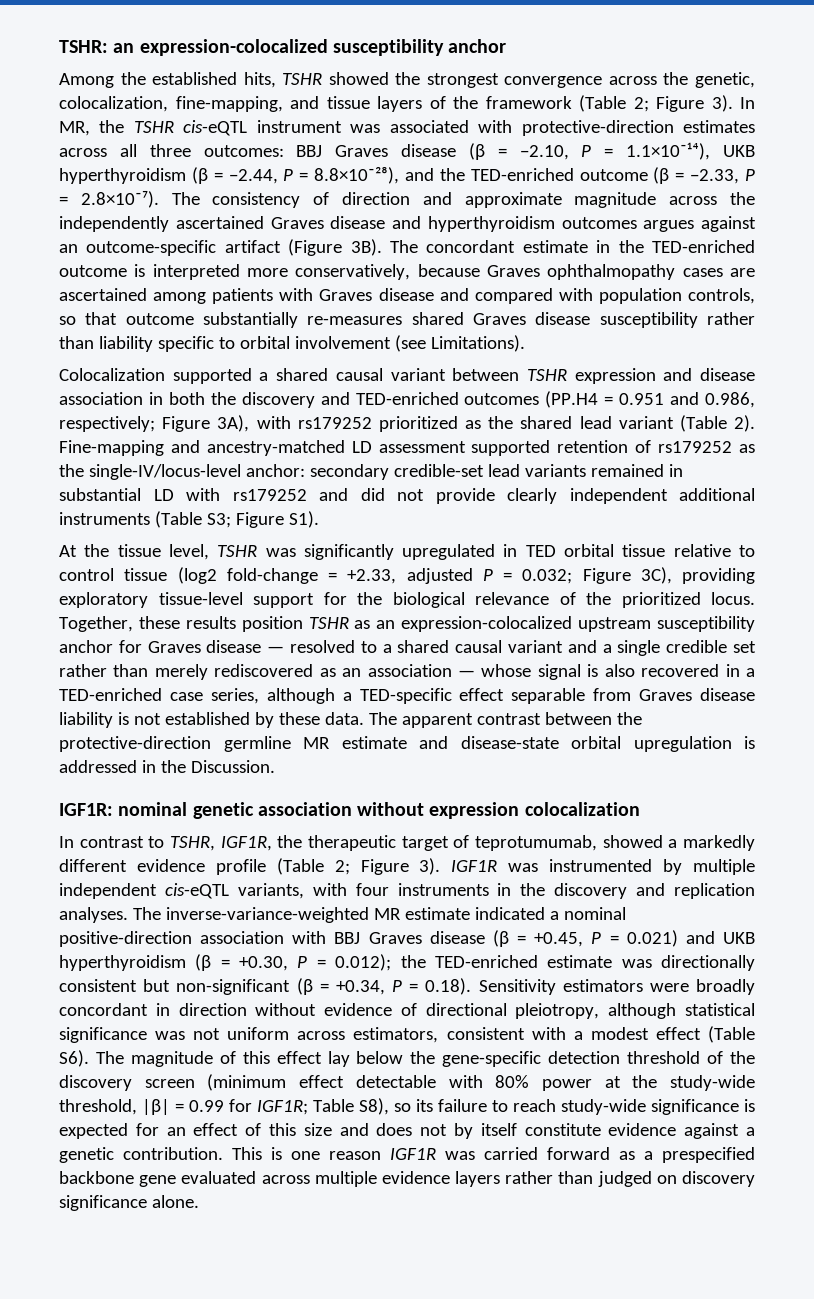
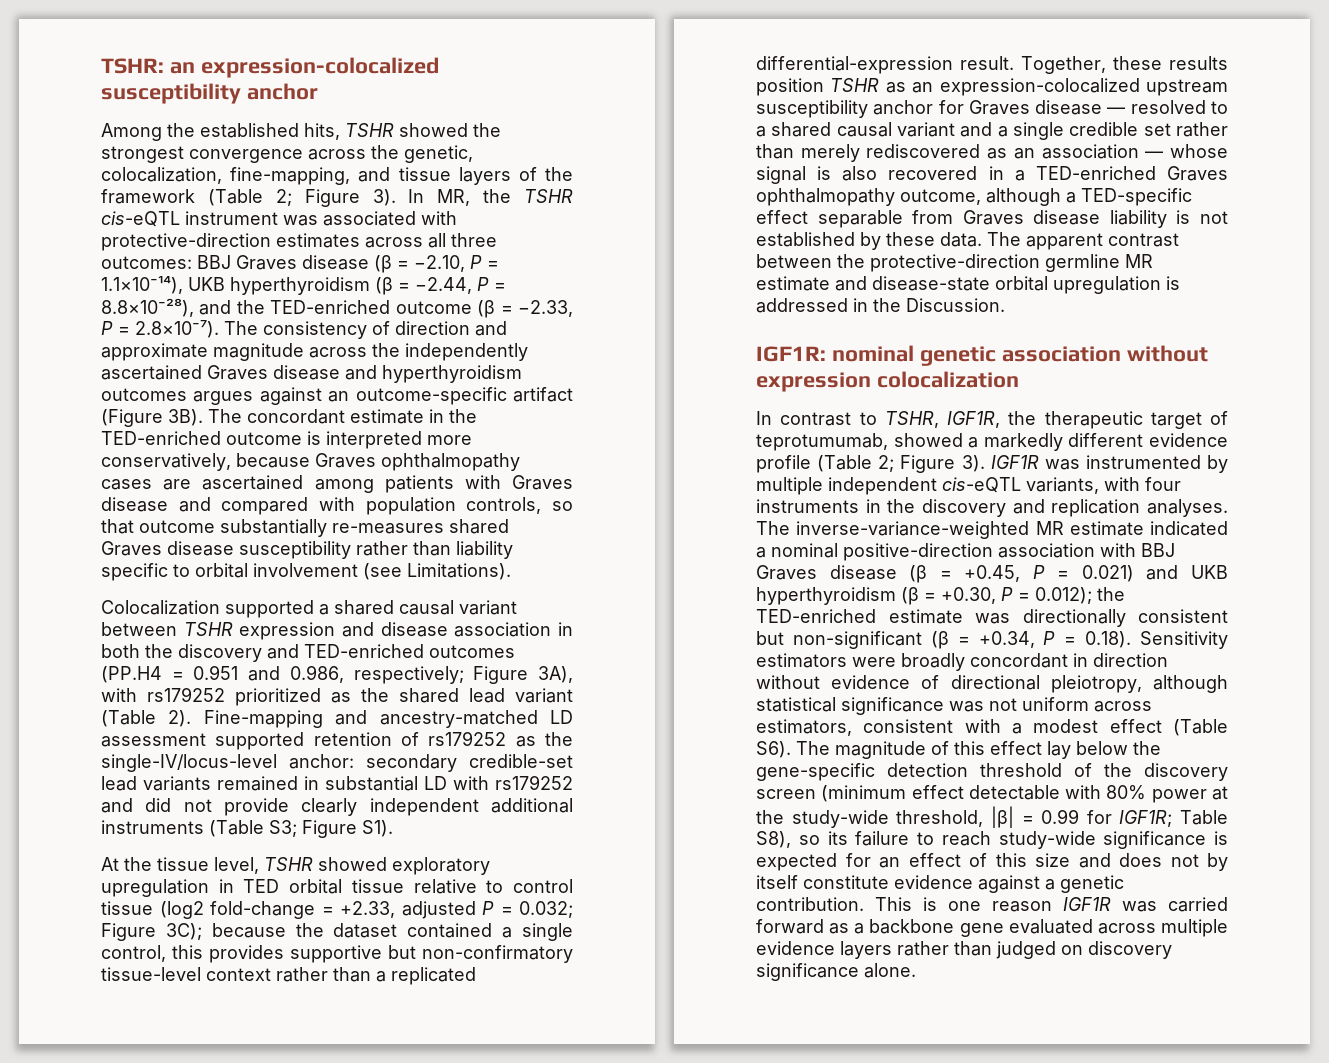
[265,544,496,560] was significantly upregulated -> [318,857,490,875] [101,879,209,897] showed exploratory upregulation
[640,567,755,584] [59,592,755,608] 3C), providing exploratory tissue-level support for the biological relevance of the prioritized locus. -> [165,923,573,941] [101,945,573,963] [101,967,476,985] [756,56,1014,74] 3C); because the dataset contained a single control, this provides supportive but non-confirmatory tissue-level context rather than a replicated differential-expression result.
[169,688,259,704] case series, -> [1167,166,1228,181] [756,188,981,206] Graves ophthalmopathy outcome,
[662,1147,755,1163] prespecified -> (865, 928) none

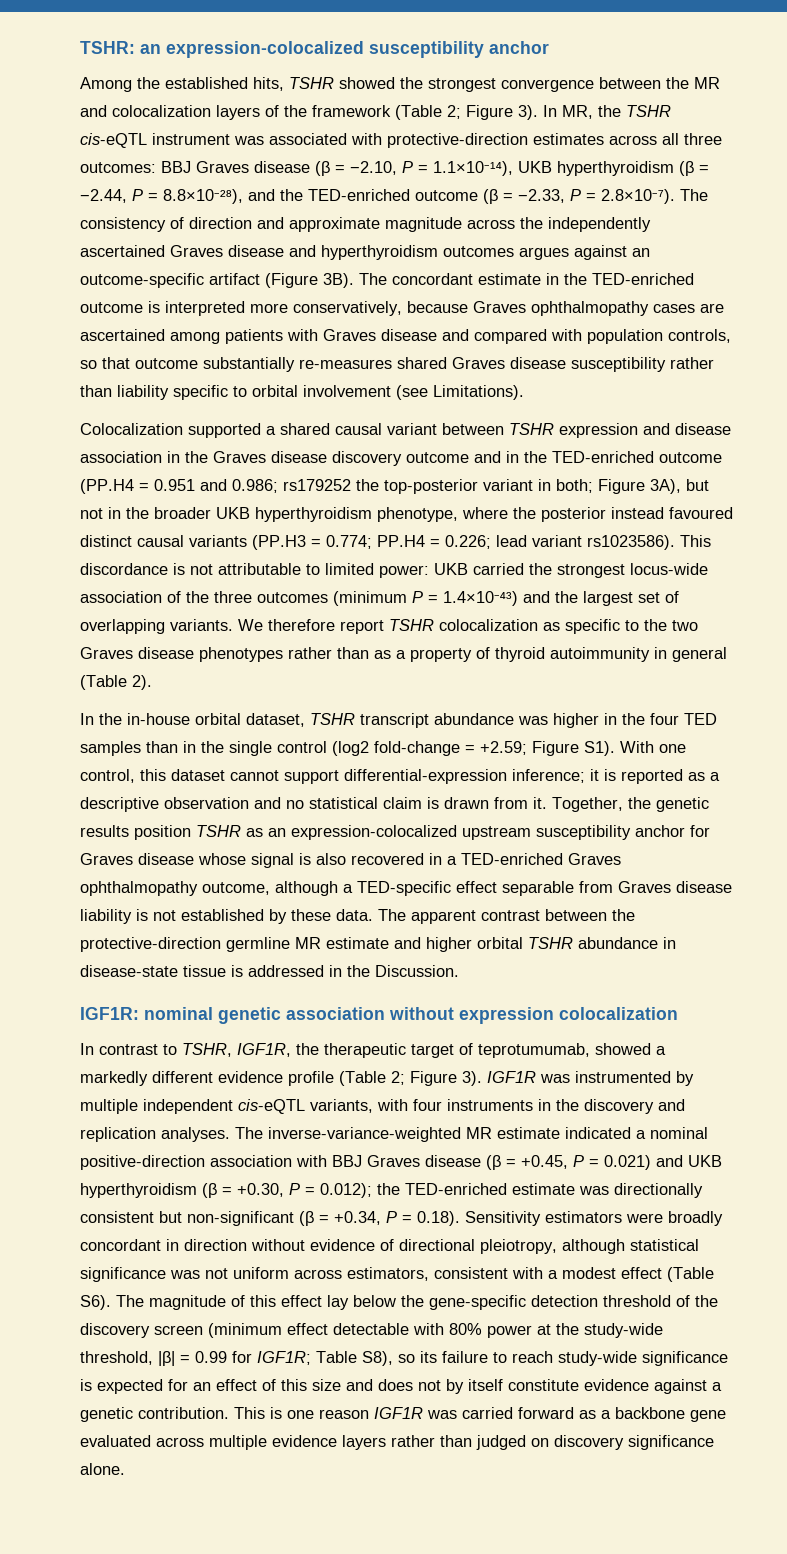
[308,145,473,163] [101,167,451,185] across the genetic, colocalization, fine-mapping, and tissue -> [599,77,720,89] [80,105,211,117] between the MR and colocalization
[101,644,515,662] [101,665,573,684] [101,687,573,706] [101,710,573,728] [101,731,573,750] [101,754,573,772] [101,775,573,791] [101,798,573,816] [101,820,393,838] [101,857,490,875] [101,879,573,897] [101,901,573,919] [101,923,573,941] [101,945,573,963] [101,967,476,985] [756,56,1162,74] both the discovery and TED-enriched outcomes (PP.H4 = 0.951 and 0.986, respectively; Figure 3A), with rs179252 prioritized as the shared lead variant (Table 2). Fine-mapping and ancestry-matched LD assessment supported retention of rs179252 as the single-IV/locus-level anchor: secondary credible-set lead variants remained in substantial LD with rs179252 and did not provide clearly independent additional instruments (Table S3; Figure S1). // At the tissue level, TSHR showed exploratory upregulation in TED orbital tissue relative to control tissue (log2 fold-change = +2.33, adjusted P = 0.032; Figure 3C); because the dataset contained a single control, this provides supportive but non-confirmatory tissue-level context rather than a replicated differential-expression result. Together, these -> [185,451,722,466] [80,479,709,494] [80,507,733,522] [80,535,711,550] [80,563,708,578] [80,591,679,606] [80,619,698,634] [80,647,727,662] [80,675,152,690] [80,713,717,728] [80,741,686,756] [80,769,720,784] [80,797,709,812] the Graves disease discovery outcome and in the TED-enriched outcome (PP.H4 = 0.951 and 0.986; rs179252 the top-posterior variant in both; Figure 3A), but not in the broader UKB hyperthyroidism phenotype, where the posterior instead favoured distinct causal variants (PP.H3 = 0.774; PP.H4 = 0.226; lead variant rs1023586). This discordance is not attributable to limited power: UKB carried the strongest locus-wide association of the three outcomes (minimum P = 1.4×10⁻⁴³) and the largest set of overlapping variants. We therefore report TSHR colocalization as specific to the two Graves disease phenotypes rather than as a property of thyroid autoimmunity in general (Table 2). // In the in-house orbital dataset, TSHR transcript abundance was higher in the four TED samples than in the single control (log2 fold-change = +2.59; Figure S1). With one control, this dataset cannot support differential-expression inference; it is reported as a descriptive observation and no statistical claim is drawn from it. Together, the genetic
[1107,100,1228,114] [756,122,1228,140] [756,144,1164,162] — resolved to a shared causal variant and a single credible set rather than merely rediscovered as an association — -> (194, 859) none
[872,276,1161,294] disease-state orbital upregulation -> [426,937,676,952] [80,965,226,977] higher orbital TSHR abundance in disease-state tissue

